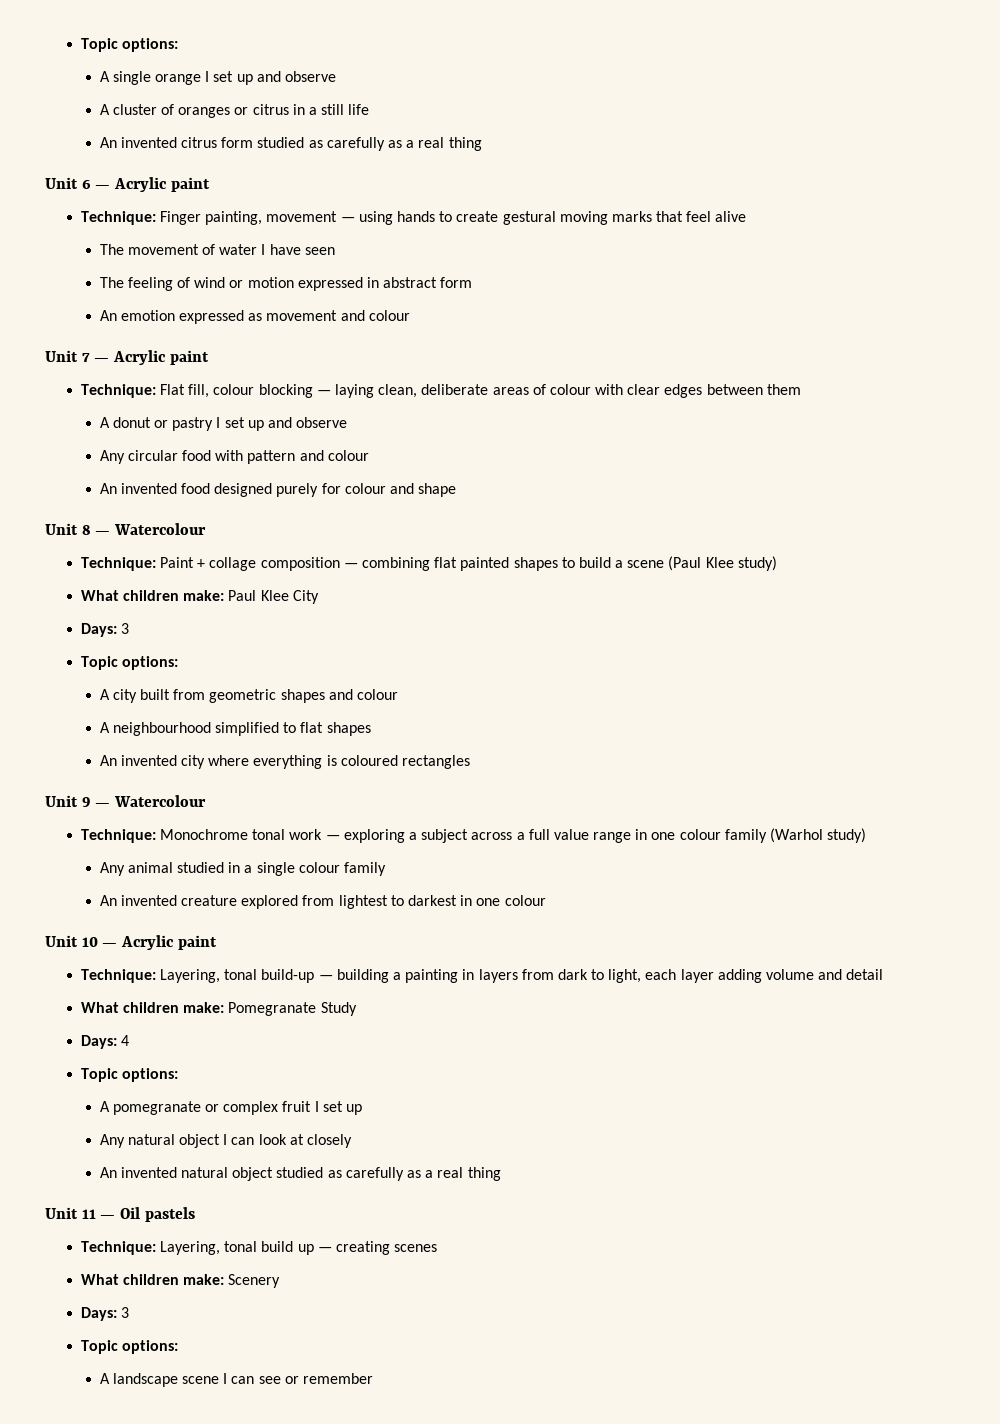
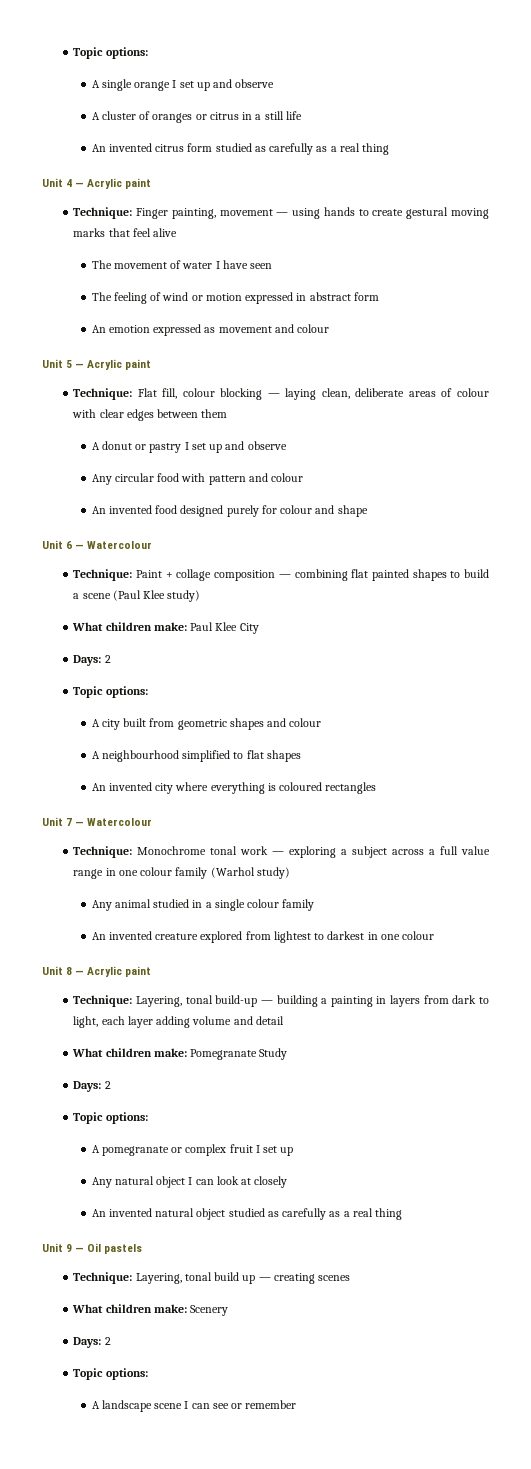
[81,180,91,189] 6 -> [66,179,73,187] 4
[81,353,90,362] 7 -> [66,360,73,368] 5
[81,525,91,535] 8 -> [66,541,73,549] 6
[121,623,130,634] 3 -> [104,655,111,663] 2
[81,797,91,807] 9 -> [66,818,73,826] 7
[81,937,98,947] 10 -> [66,967,73,975] 8
[121,1035,130,1046] 4 -> [104,1081,111,1089] 2
[81,1209,96,1219] 11 -> [66,1244,73,1252] 9
[121,1307,130,1318] 3 -> [104,1337,111,1345] 2

